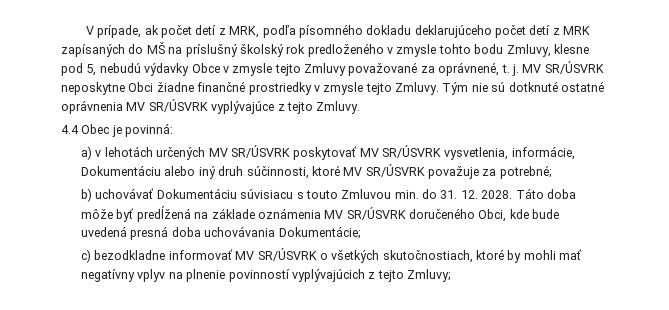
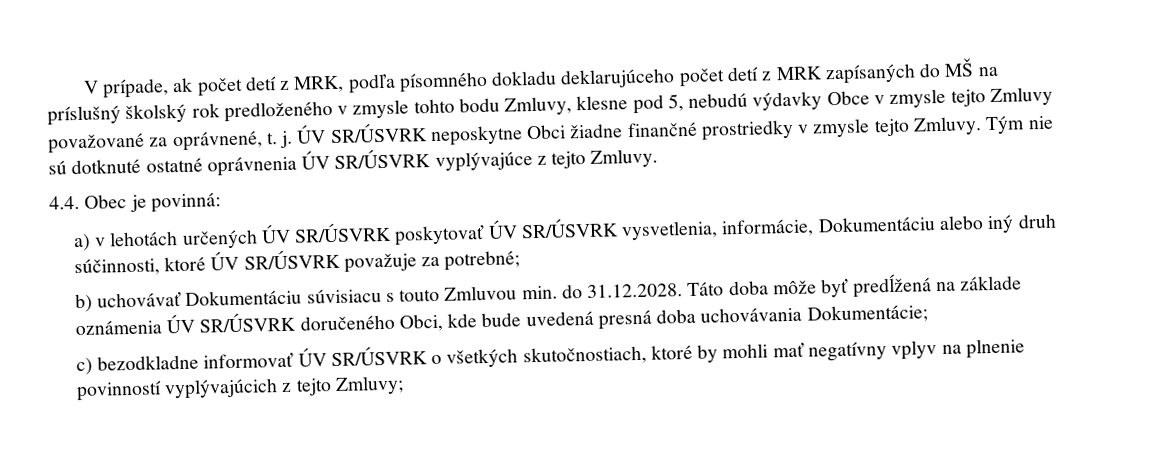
[522,64,542,73] MV -> [296,124,327,144] ÚV
[126,102,146,111] MV -> [301,150,331,170] ÚV
[61,125,79,134] 4.4 -> [49,195,80,210] 4.4.
[208,148,228,157] MV -> [260,223,291,244] ÚV
[359,148,379,157] MV -> [487,219,518,239] ÚV
[343,167,363,176] MV -> [210,250,240,271] ÚV
[440,190,513,199] 31. 12. 2028. -> [587,283,684,298] 31.12.2028.
[324,210,344,219] MV -> [166,313,196,334] ÚV
[235,251,255,260] MV -> [297,347,327,367] ÚV

